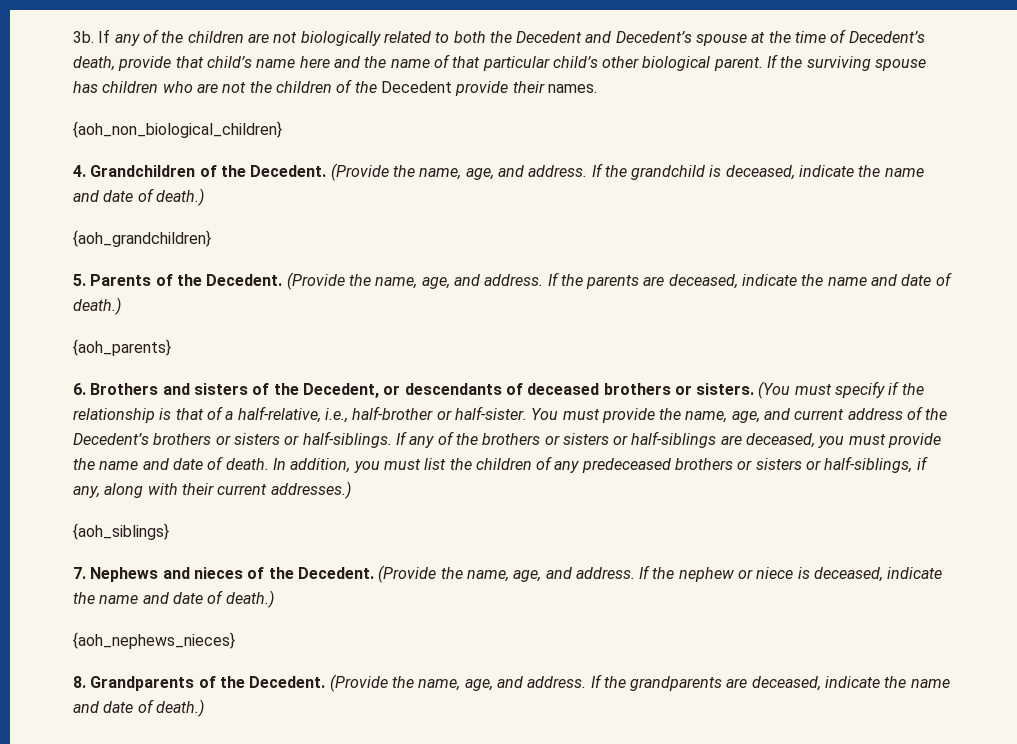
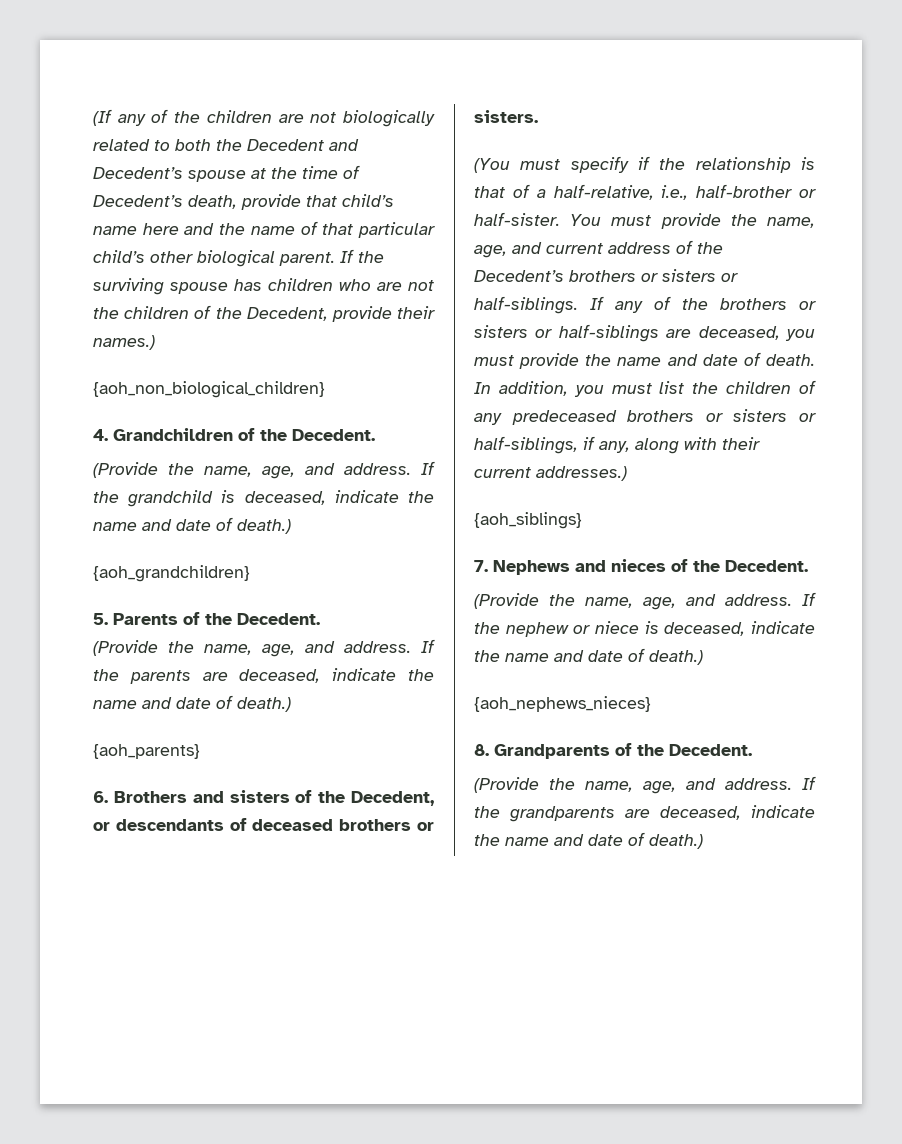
[73,29,111,43] 3b. If -> [93,109,112,126] (If
[380,81,452,93] Decedent -> [246,307,328,321] Decedent,
[547,84,597,93] names. -> [93,335,155,350] names.)
(327, 171) none -> (375, 435) //
(283, 280) none -> (320, 619) //
(755, 389) none -> (538, 116) //
(374, 573) none -> (808, 566) //
(326, 682) none -> (752, 750) //

